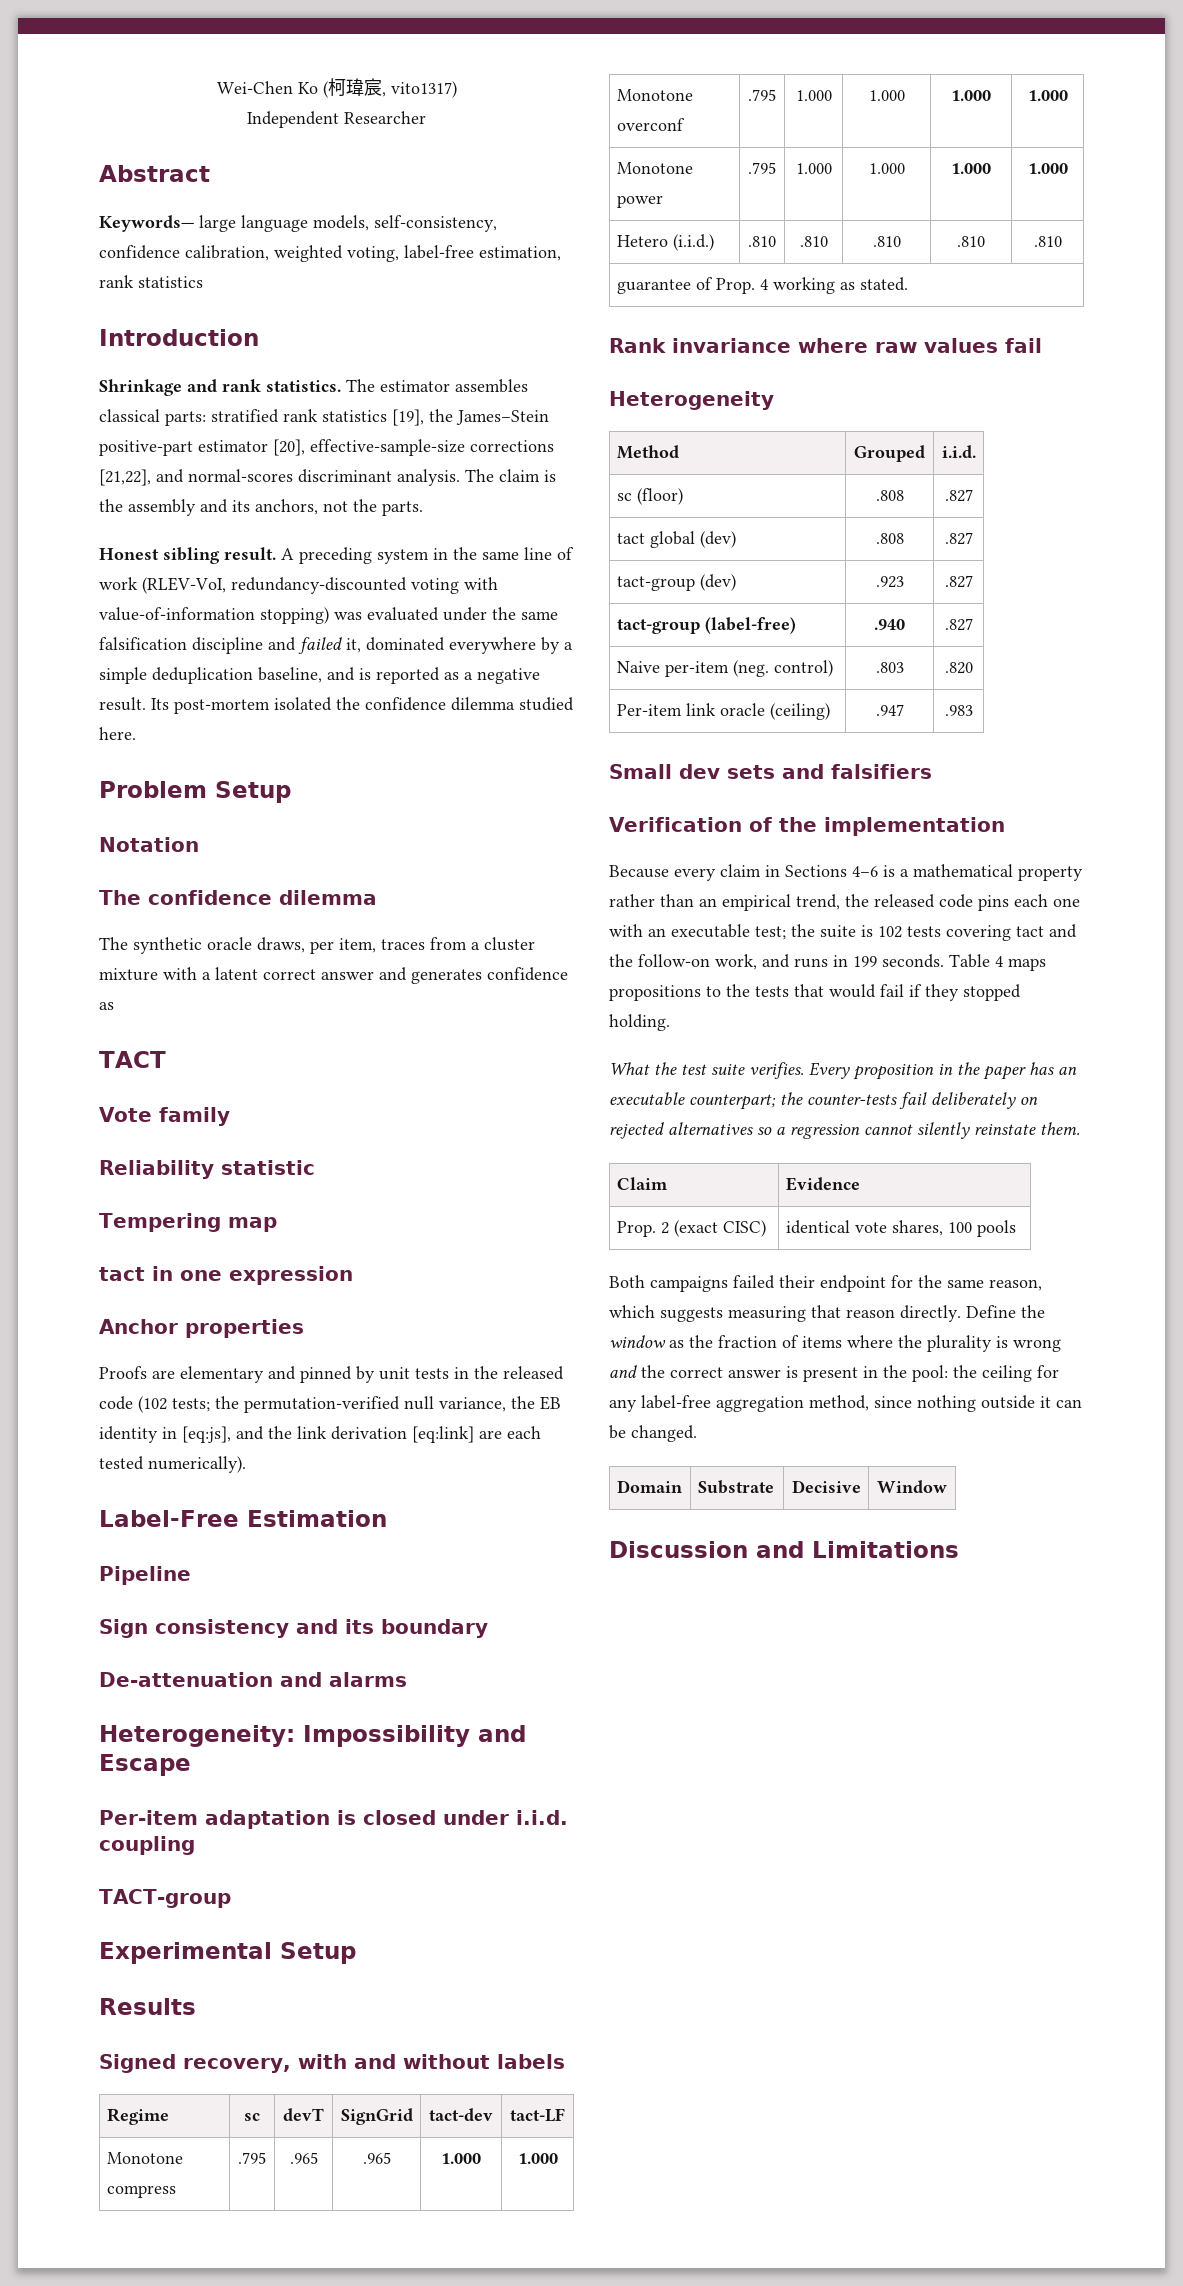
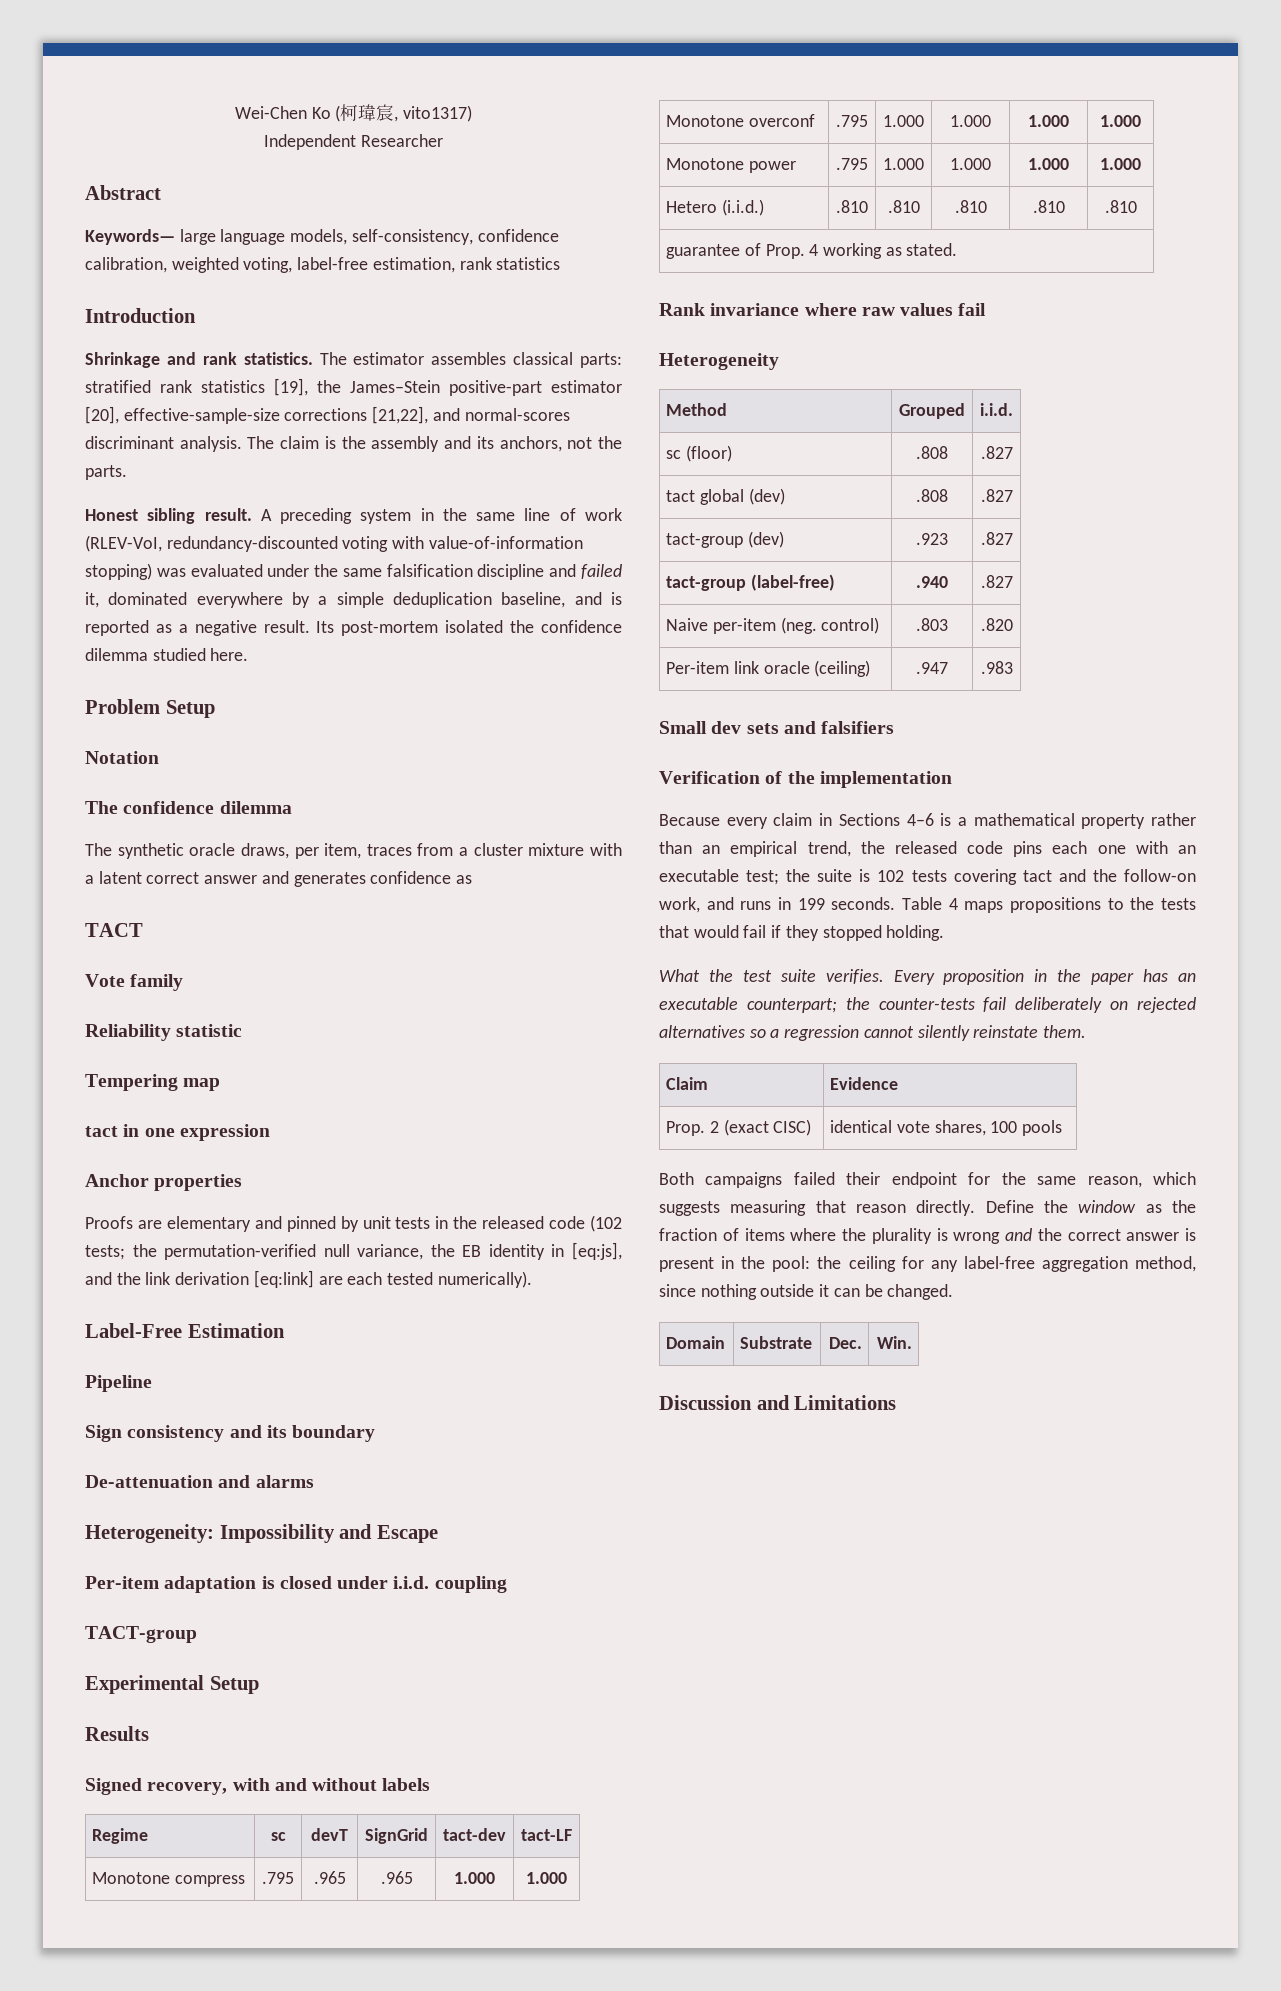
[792,1480,862,1493] [877,1480,947,1493] Decisive | Window -> [828,1337,862,1349] [876,1336,912,1349] Dec. | Win.

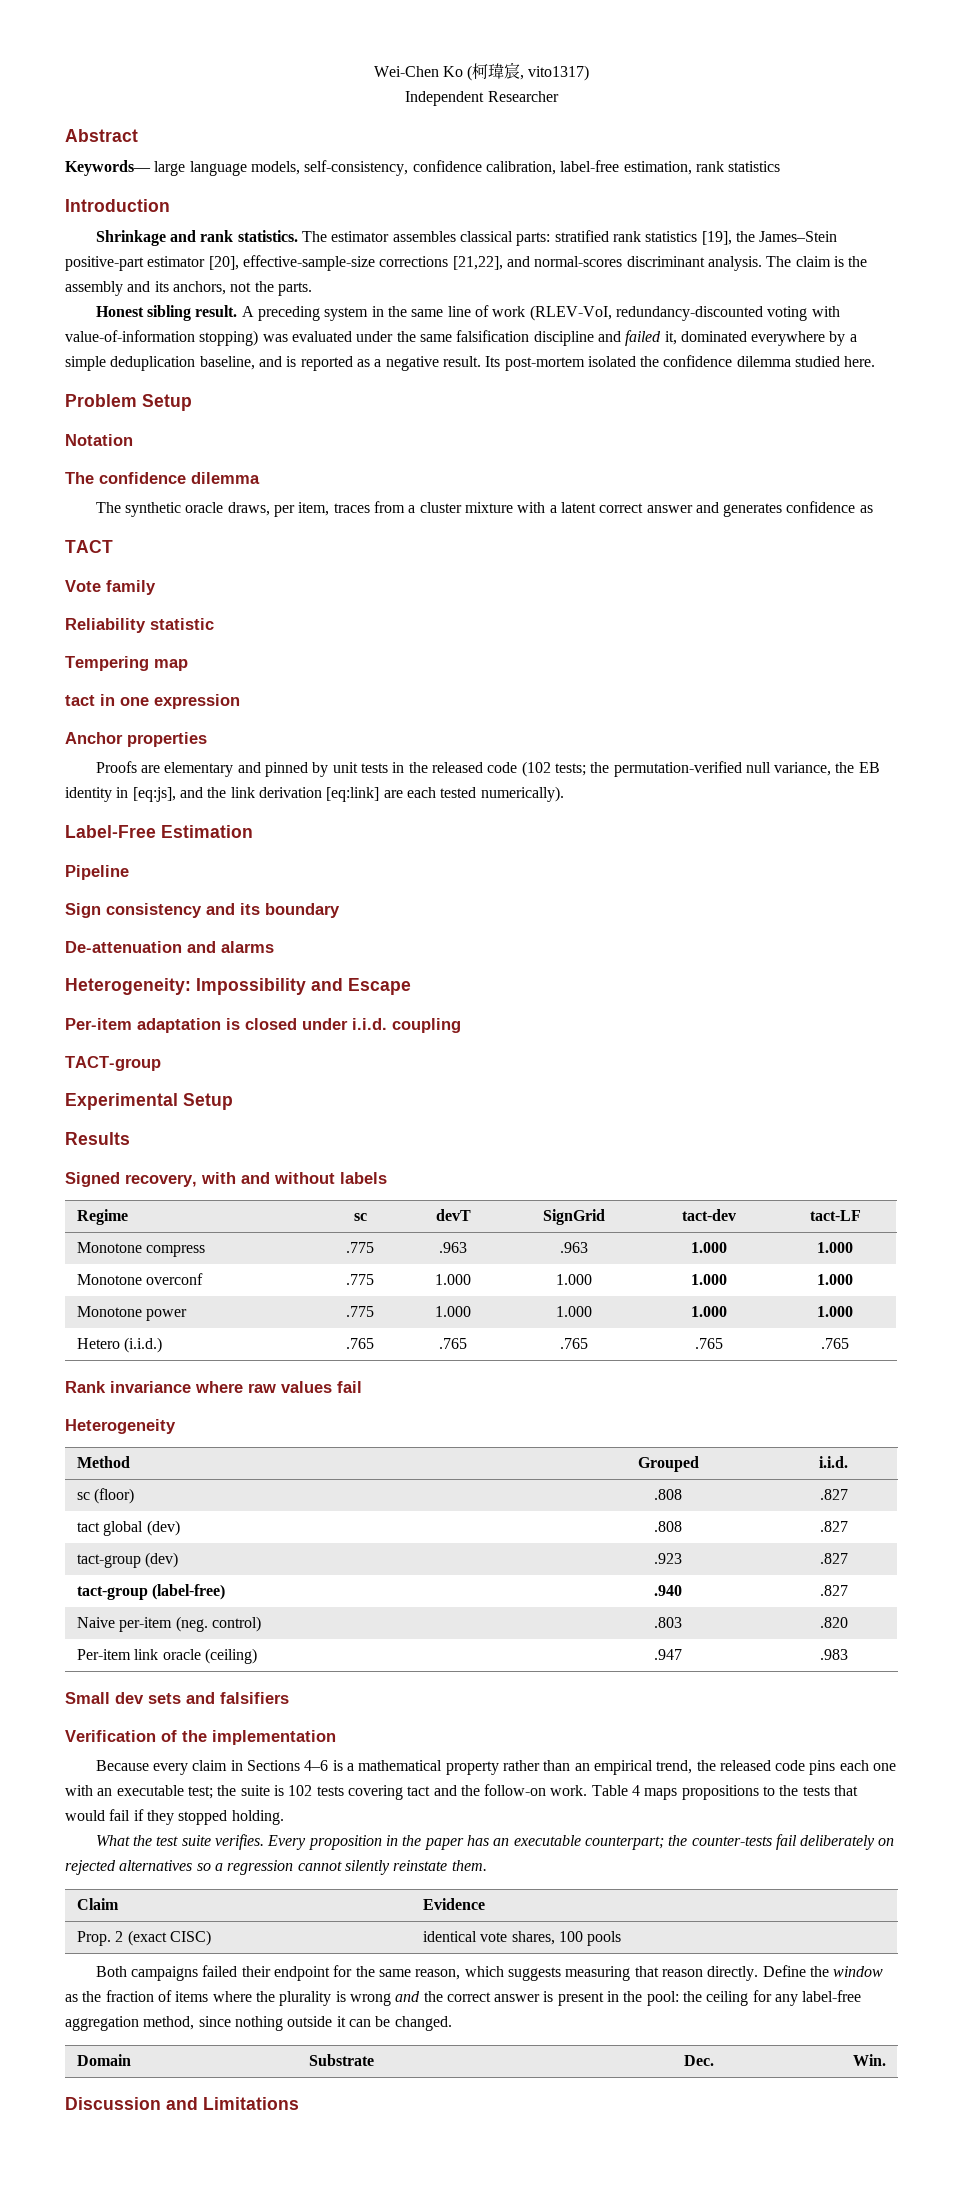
[171,257,293,273] weighted voting, -> (556, 168) none
[262,1872,294,1884] [313,1871,346,1884] [380,1871,413,1884] .795 | .965 | .965 -> [346,1242,374,1253] [439,1242,467,1253] [559,1242,588,1253] .775 | .963 | .963
[836,115,868,127] .795 -> [346,1274,374,1285] .775
[836,158,868,170] .795 -> [346,1306,374,1317] .775
[836,200,868,213] [887,200,920,213] [954,200,987,213] [1032,200,1065,213] [1104,200,1137,213] [666,243,958,259] .810 | .810 | .810 | .810 | .810 // guarantee of Prop. 4 working as stated. -> [346,1338,374,1349] [439,1338,467,1349] [559,1338,588,1349] [695,1338,723,1349] [821,1338,849,1349] .765 | .765 | .765 | .765 | .765
[659,897,896,913] work, and runs in 199 seconds. -> [550,1785,588,1796] work.

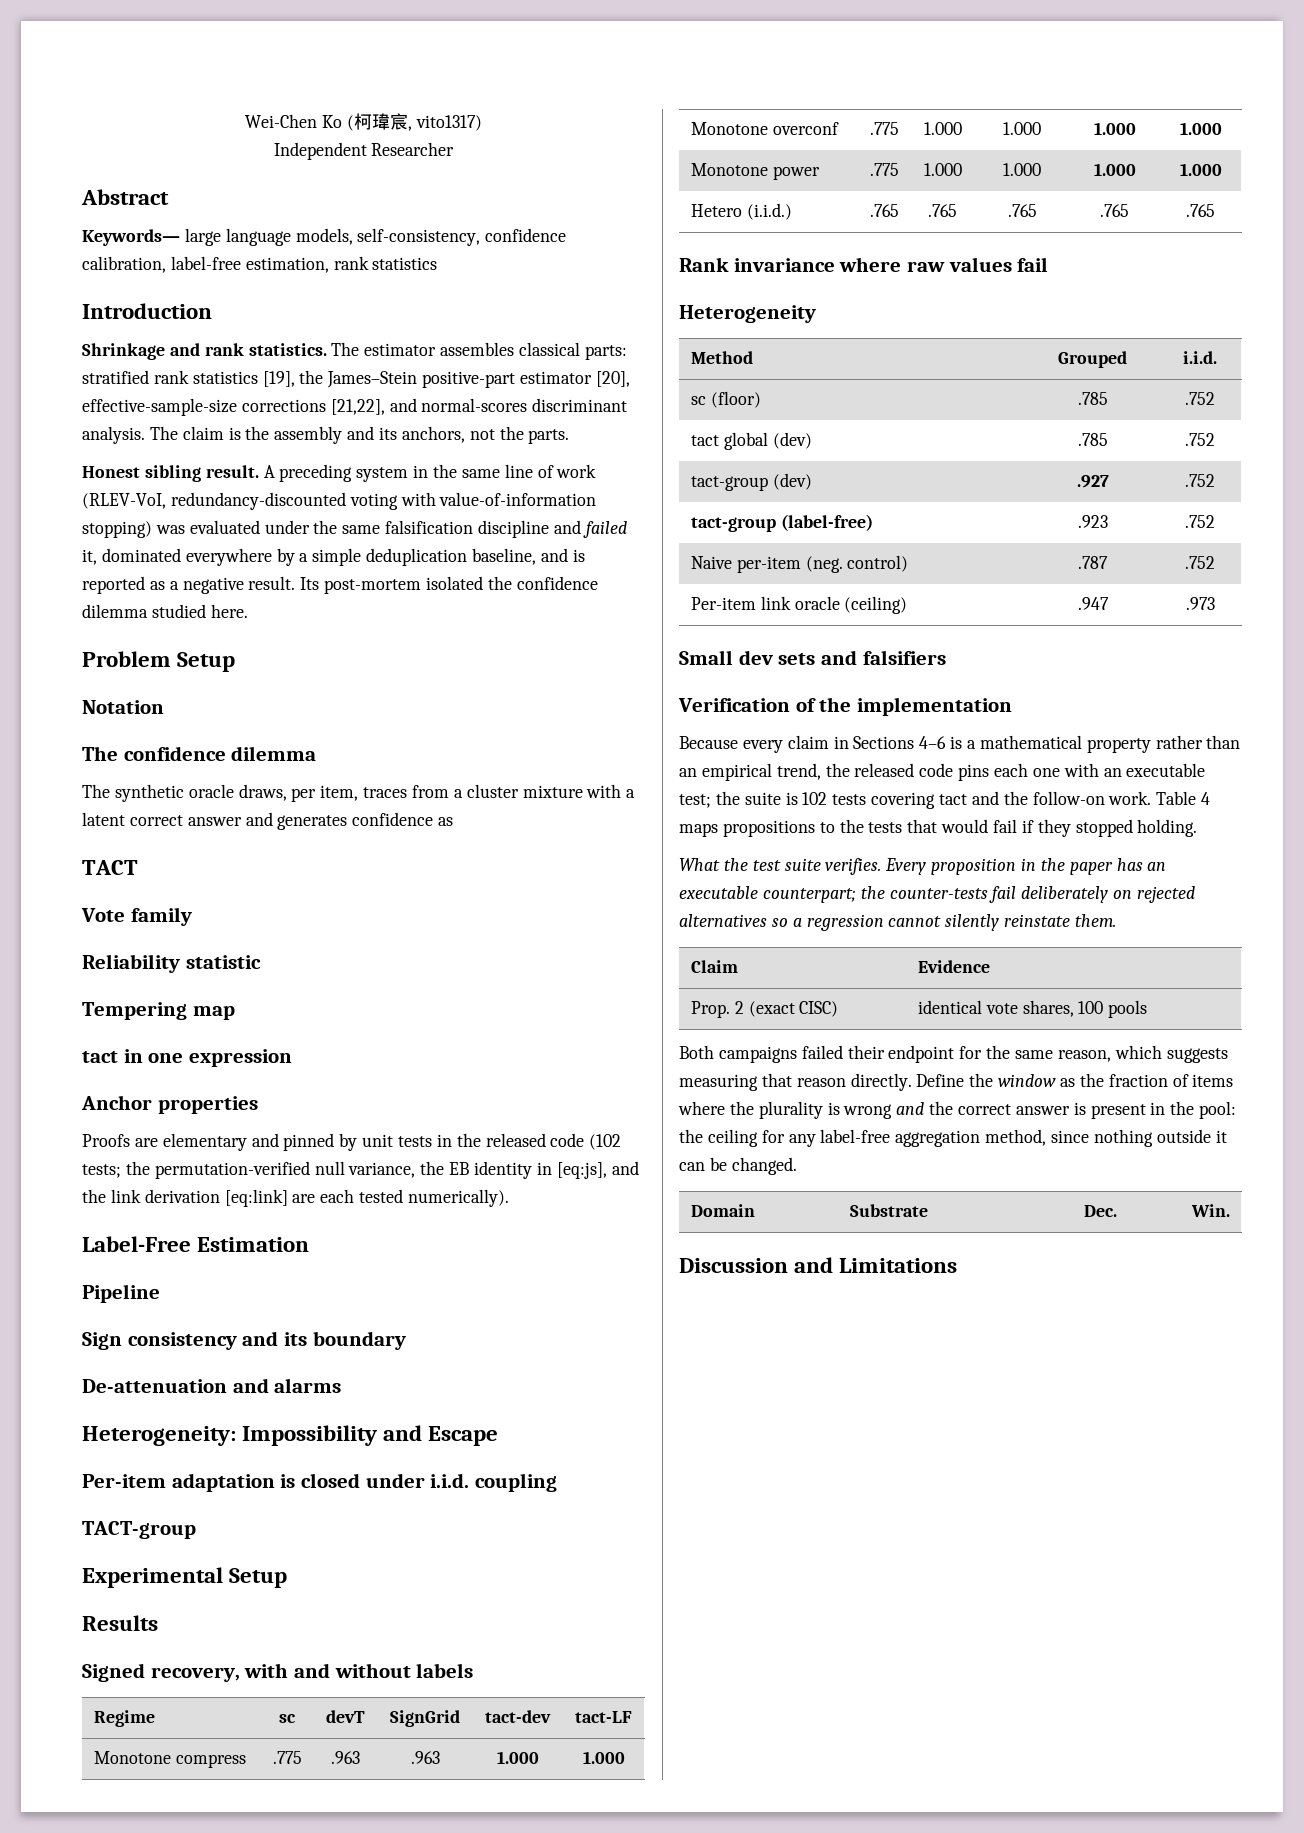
[654,1489,682,1500] [819,1489,848,1500] .808 | .827 -> [1077,392,1108,405] [1185,392,1215,405] .785 | .752
[654,1521,682,1532] [819,1521,848,1532] .808 | .827 -> [1077,433,1108,446] [1185,433,1215,446] .785 | .752
[654,1553,682,1564] [819,1553,848,1564] .923 | .827 -> [1076,475,1109,488] [1185,474,1215,487] .927 | .752
[654,1585,682,1596] [819,1585,848,1596] .940 | .827 -> [1077,515,1108,528] [1185,515,1215,528] .923 | .752
[654,1617,682,1628] [819,1617,848,1628] .803 | .820 -> [1078,556,1108,569] [1185,556,1215,569] .787 | .752
[819,1649,848,1660] .983 -> [1185,597,1215,610] .973

